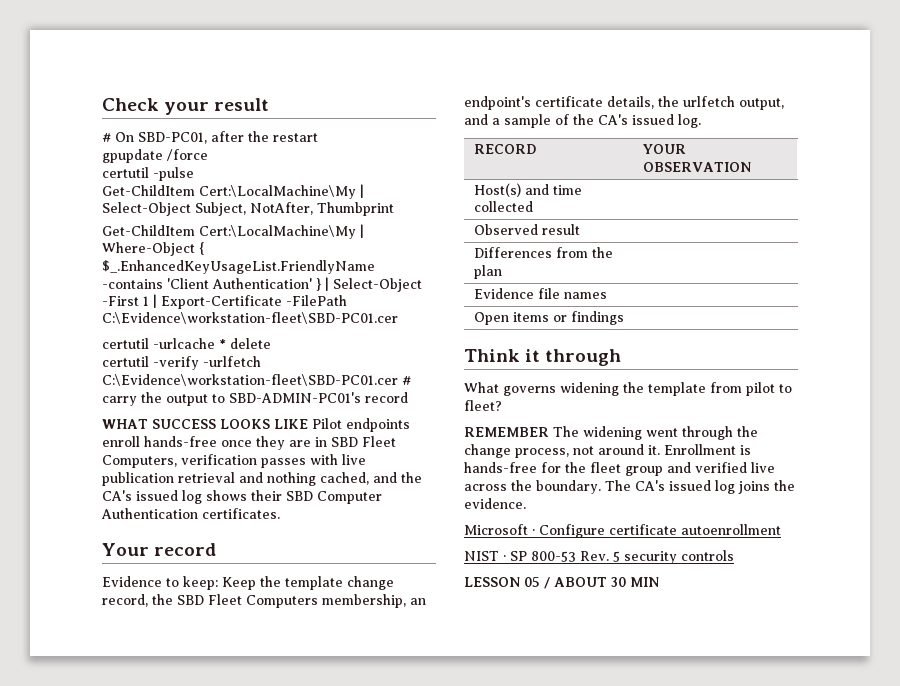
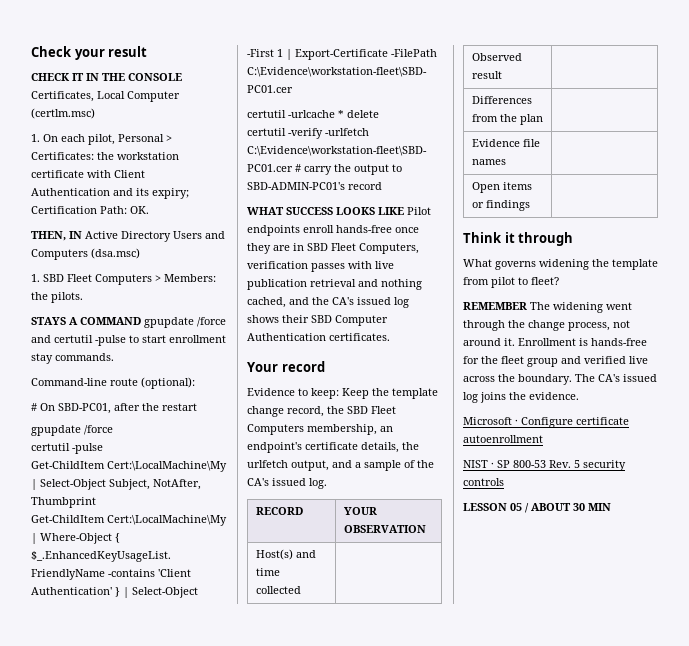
(270, 104) none -> [31,73,182,81] [31,91,180,102] [31,108,95,119] [31,134,172,145] [31,152,179,160] [31,170,145,178] [31,188,189,199] [31,206,149,214] [31,231,225,242] [31,248,140,260] [31,274,216,285] [31,292,83,303] [31,317,226,328] [31,335,226,346] [31,353,114,364] [31,377,195,389] // CHECK IT IN THE CONSOLE Certificates, Local Computer (certlm.msc) // 1. On each pilot, Personal > Certificates: the workstation certificate with Client Authentication and its expiry; Certification Path: OK. // THEN, IN Active Directory Users and Computers (dsa.msc) // 1. SBD Fleet Computers > Members: the pilots. // STAYS A COMMAND gpupdate /force and certutil -pulse to start enrollment stay commands. // Command-line route (optional):

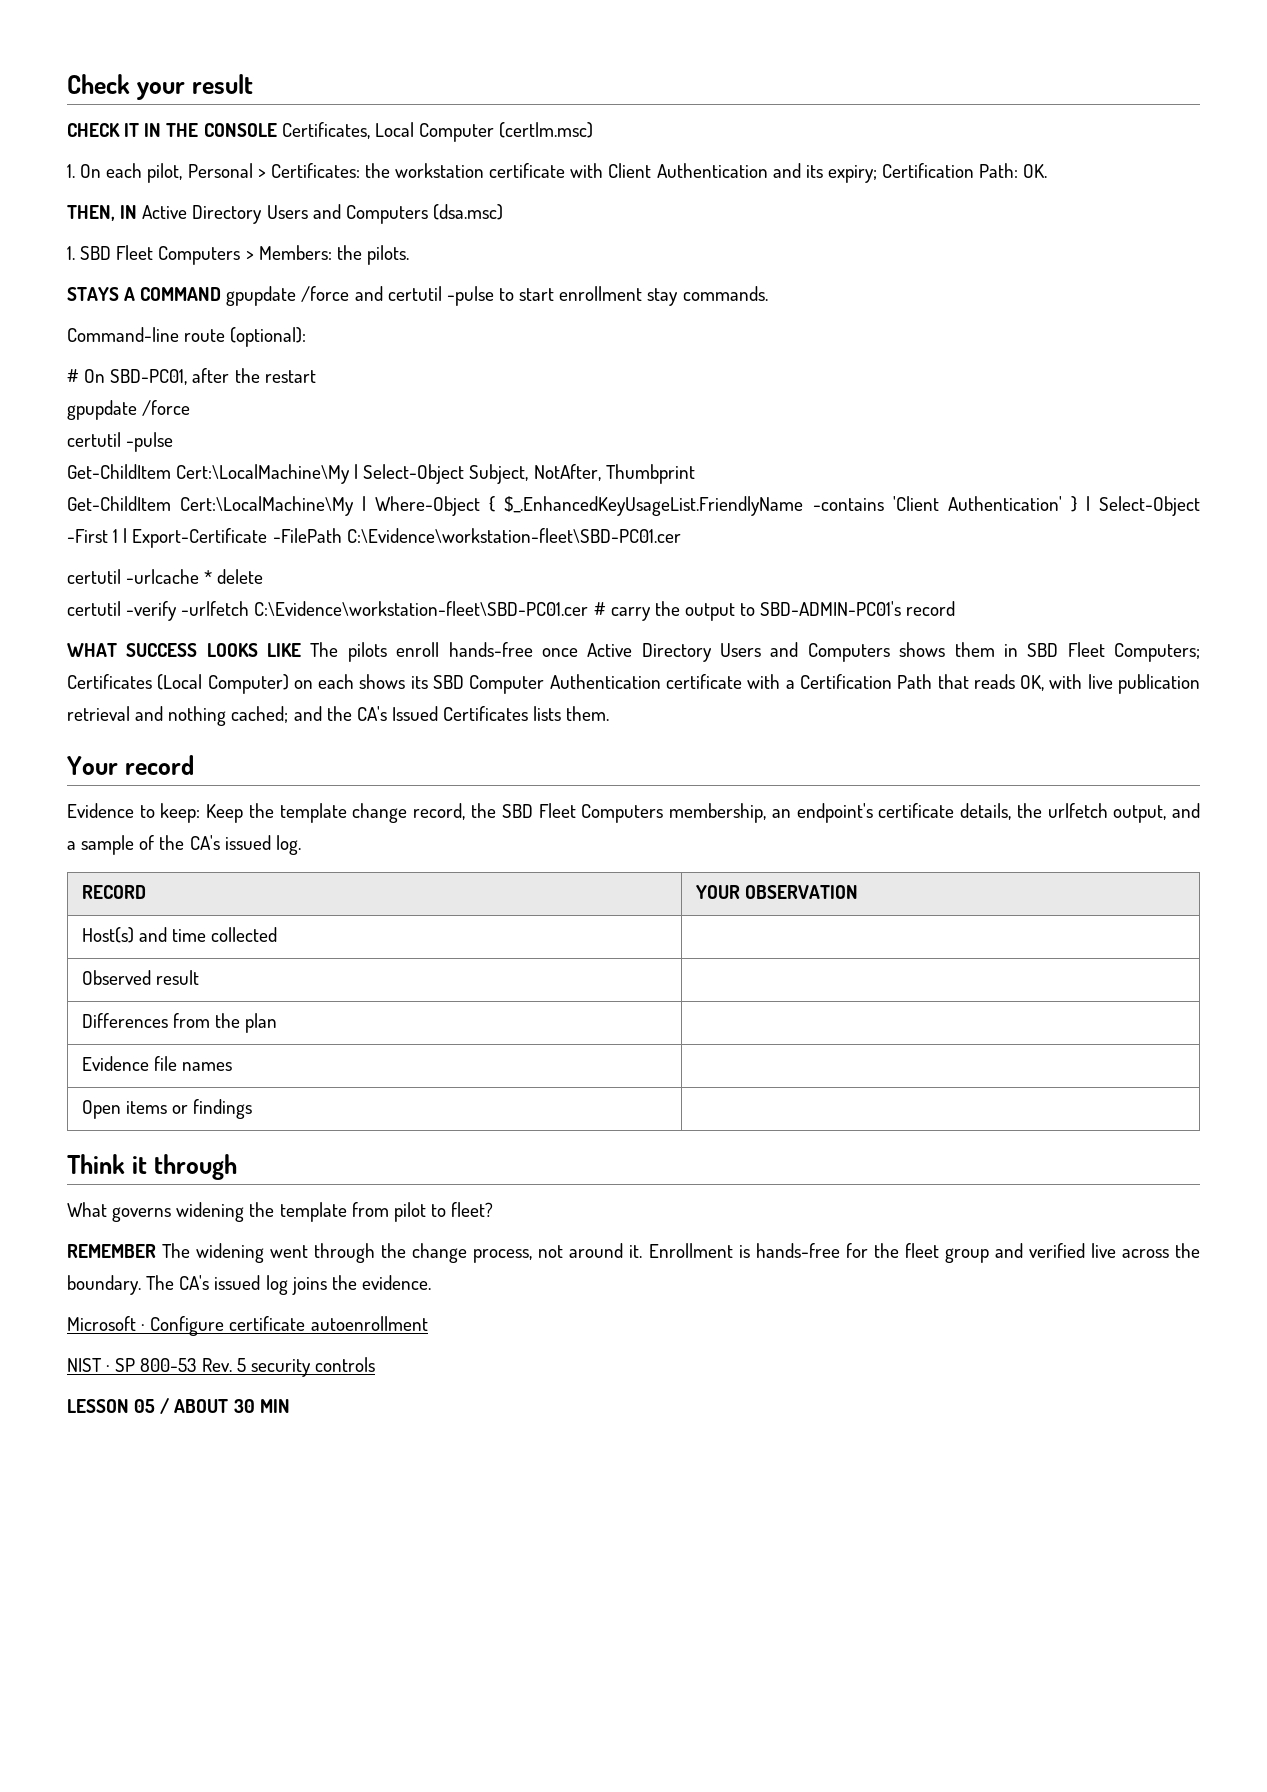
[407,207,431,215] [247,225,300,236] Pilot endpoints -> [310,642,387,662] The pilots
[247,243,419,254] [247,261,345,272] they are in SBD Fleet Computers, verification passes -> [587,642,1200,662] [67,674,1045,694] Active Directory Users and Computers shows them in SBD Fleet Computers; Certificates (Local Computer) on each shows its SBD Computer Authentication certificate with a Certification Path that reads OK,
[247,297,286,308] cached, -> [231,706,289,723] cached;
[357,297,409,308] [247,315,388,326] [247,333,390,341] issued log shows their SBD Computer Authentication certificates. -> [391,706,610,721] Issued Certificates lists them.

